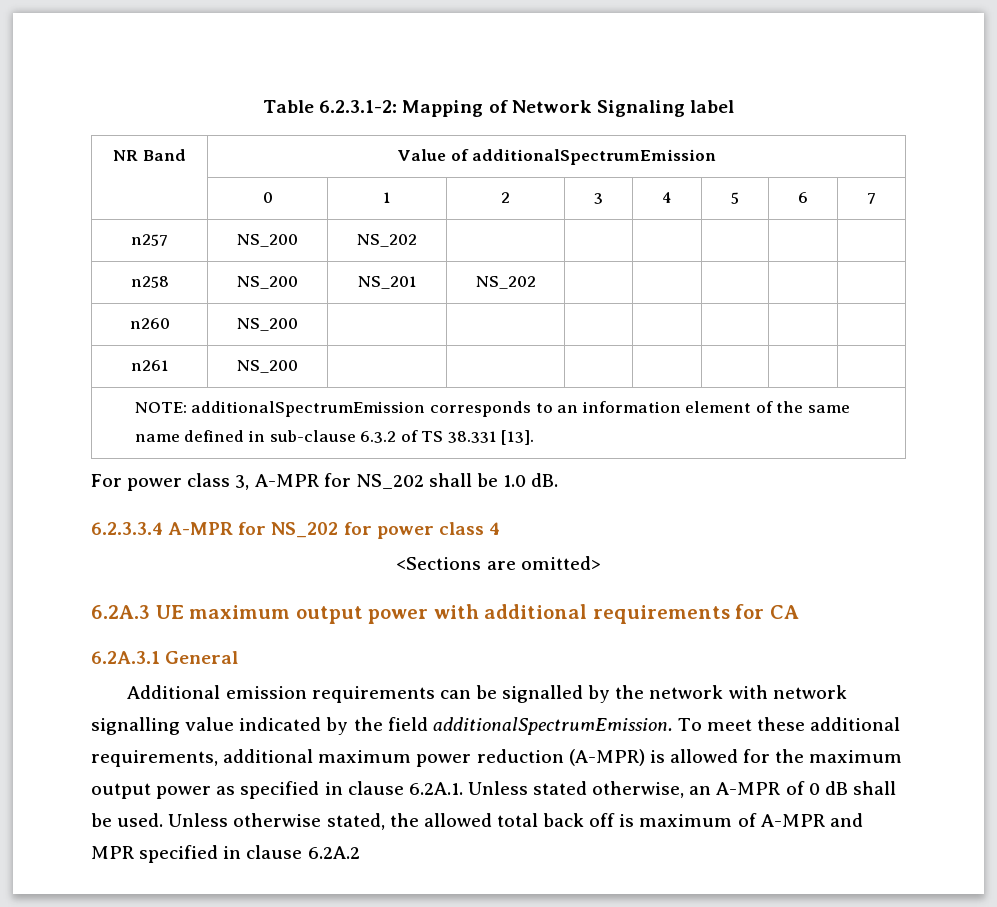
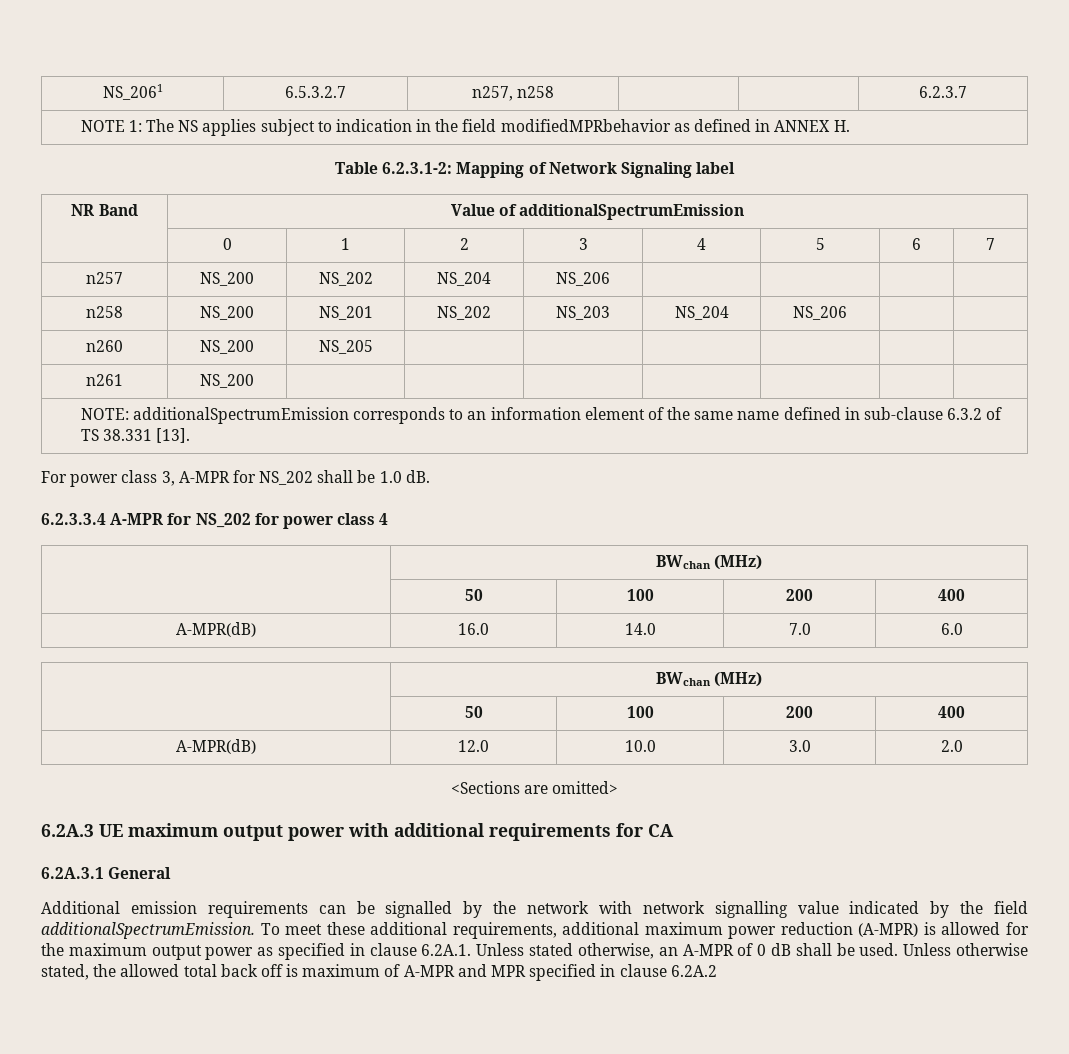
(263, 106) none -> [102,84,163,100] [285,86,346,98] [471,86,555,101] [919,86,967,98] [80,119,850,136] NS_2061 | 6.5.3.2.7 | n257, n258 | | | 6.2.3.7 // NOTE 1: The NS applies subject to indication in the field modifiedMPRbehavior as defined in ANNEX H. //
(417, 240) | -> [436,272,491,286] [556,272,610,286] NS_204 | NS_206
(536, 282) | | -> [556,306,610,320] [674,306,729,320] [793,306,847,320] NS_203 | NS_204 | NS_206
(298, 324) none -> [318,340,373,354] NS_205
(500, 528) none -> [655,555,763,570] [464,589,483,601] [626,589,654,601] [786,589,813,601] [938,589,965,601] [176,622,256,637] [457,623,489,635] [624,623,656,635] [788,623,811,635] [940,623,963,635] [655,672,763,687] [464,706,483,718] [626,706,654,718] [786,706,813,718] [938,706,965,718] [176,739,256,754] [457,740,489,752] [624,740,656,752] [788,740,811,752] [940,740,963,752] // | BWchan (MHz) // | 50 | 100 | 200 | 400 // A-MPR(dB) | 16.0 | 14.0 | 7.0 | 6.0 // | BWchan (MHz) // | 50 | 100 | 200 | 400 // A-MPR(dB) | 12.0 | 10.0 | 3.0 | 2.0

